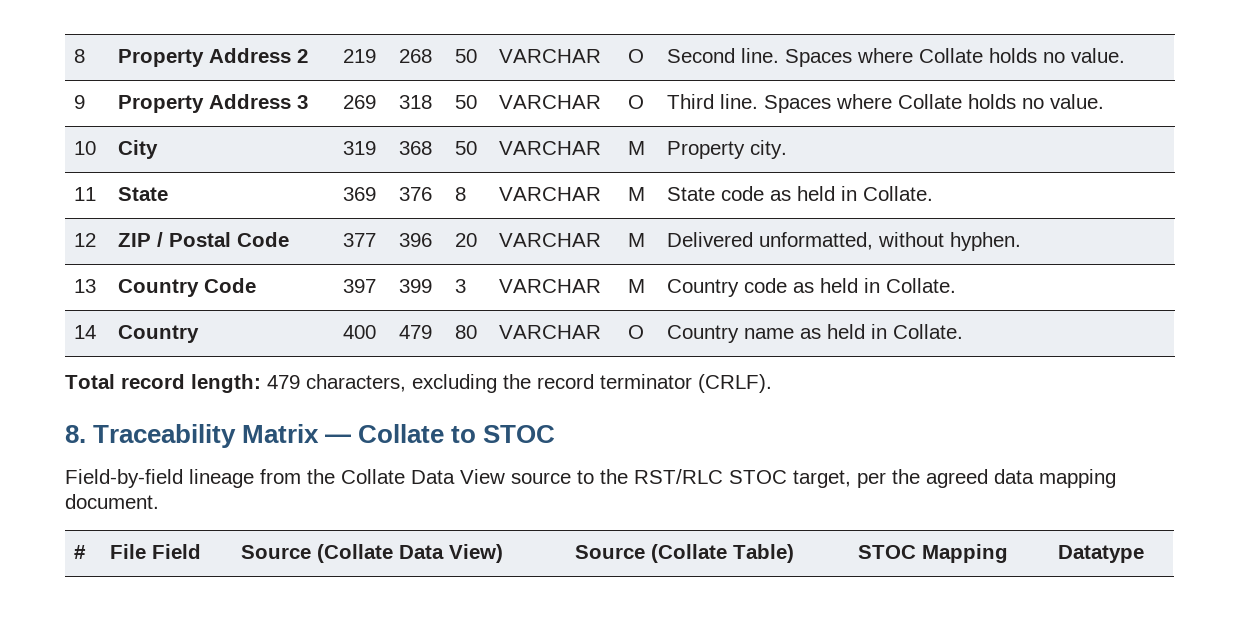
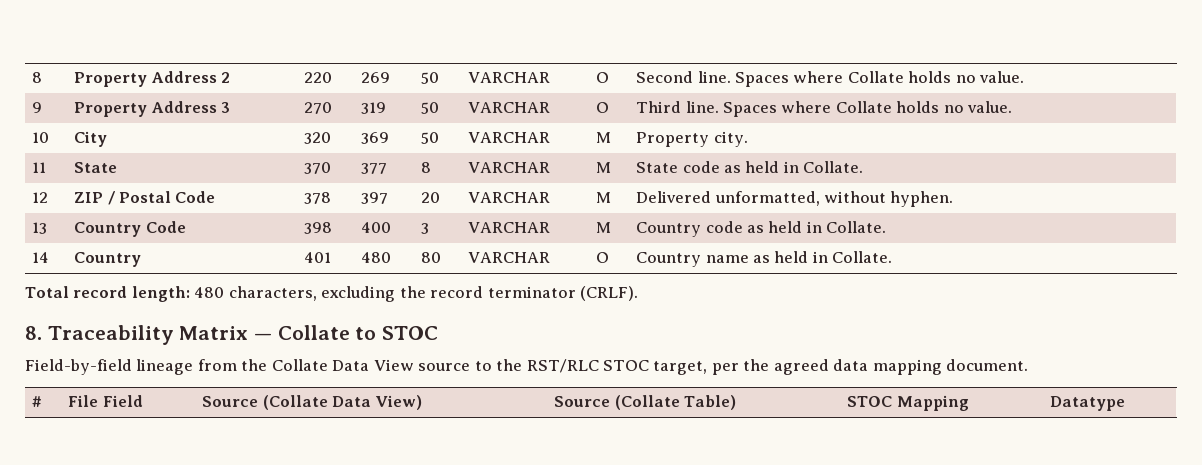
[343,49,377,63] [399,49,433,63] 219 | 268 -> [304,72,333,83] [361,72,391,83] 220 | 269
[343,95,377,109] [399,95,433,109] 269 | 318 -> [304,102,333,114] [361,102,387,114] 270 | 319
[343,141,377,155] [399,141,433,155] 319 | 368 -> [304,132,332,144] [361,132,390,144] 320 | 369
[343,187,377,201] [399,187,433,201] 369 | 376 -> [304,162,332,174] [361,163,388,174] 370 | 377
[343,233,377,247] [399,233,433,247] 377 | 396 -> [304,192,332,204] [361,192,389,204] 378 | 397
[343,279,377,293] [399,279,433,293] 397 | 399 -> [304,222,333,234] [361,222,392,233] 398 | 400
[343,325,377,339] [399,325,433,339] 400 | 479 -> [304,252,332,263] [361,252,392,263] 401 | 480
[267,375,300,389] 479 -> [194,287,225,298] 480

